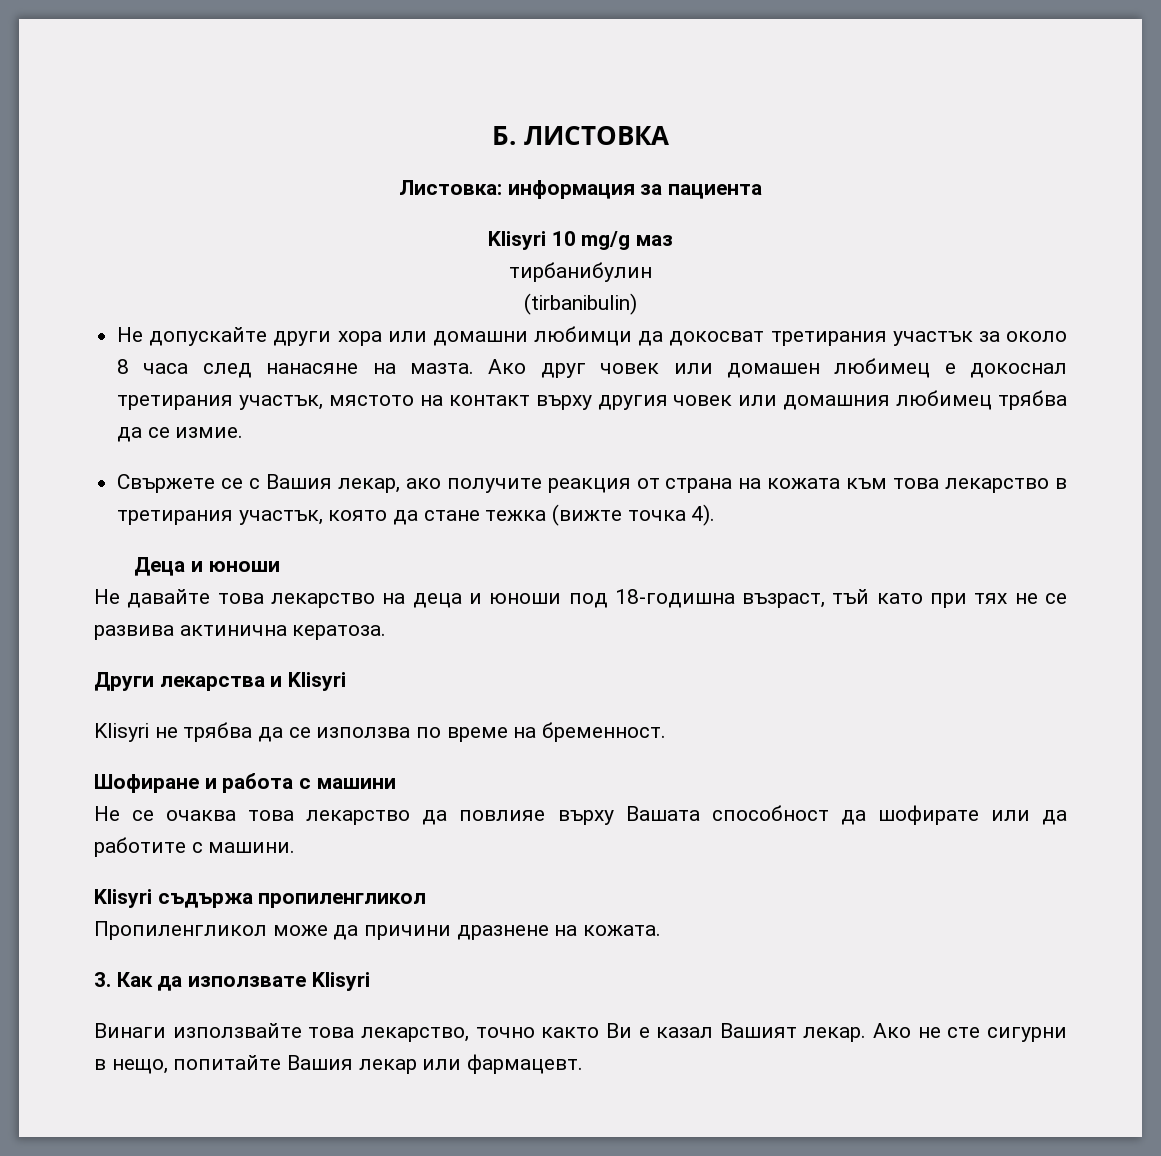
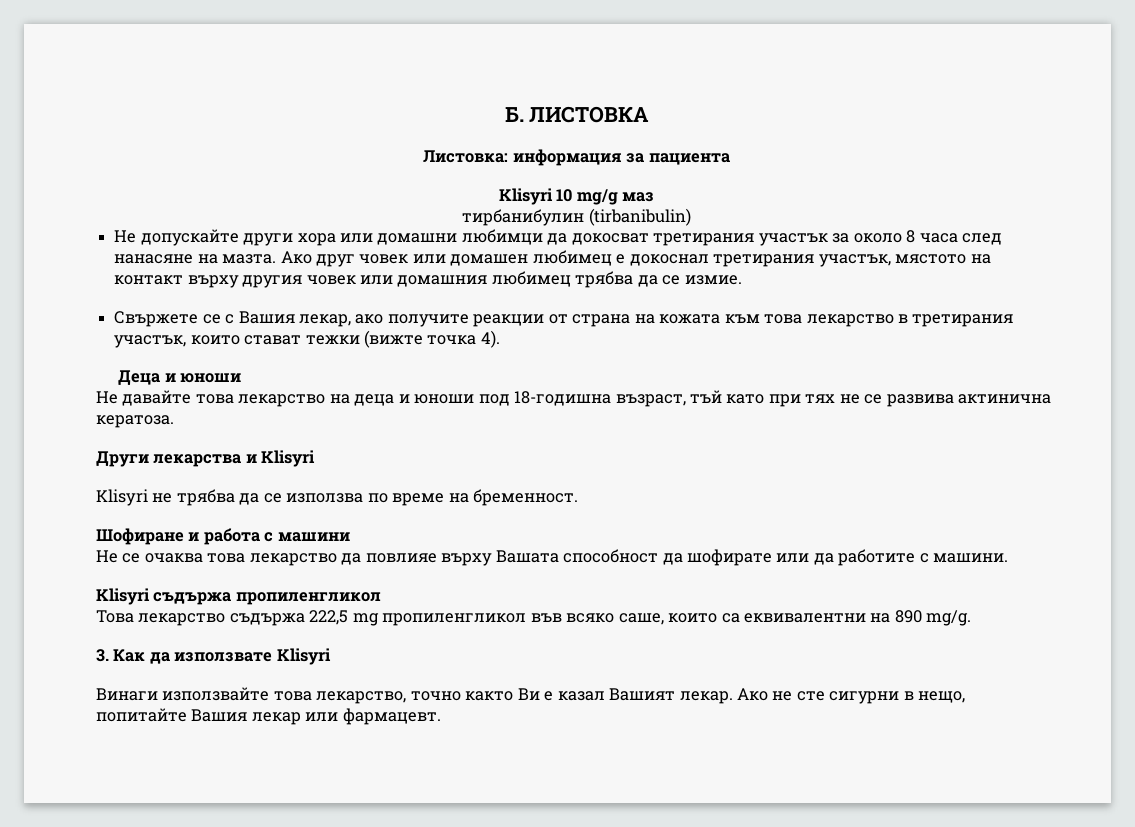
(652, 272) // -> (585, 217) none
[547,478,631,493] реакция -> [473,314,545,327] реакции
[328,510,547,525] която да стане тежка -> [190,335,360,345] които стават тежки
[94,921,662,940] Пропиленгликол може да причини дразнене на кожата. -> [96,610,972,626] Това лекарство съдържа 222,5 mg пропиленгликол във всяко саше, които са еквивалентни на 890 mg/g.

